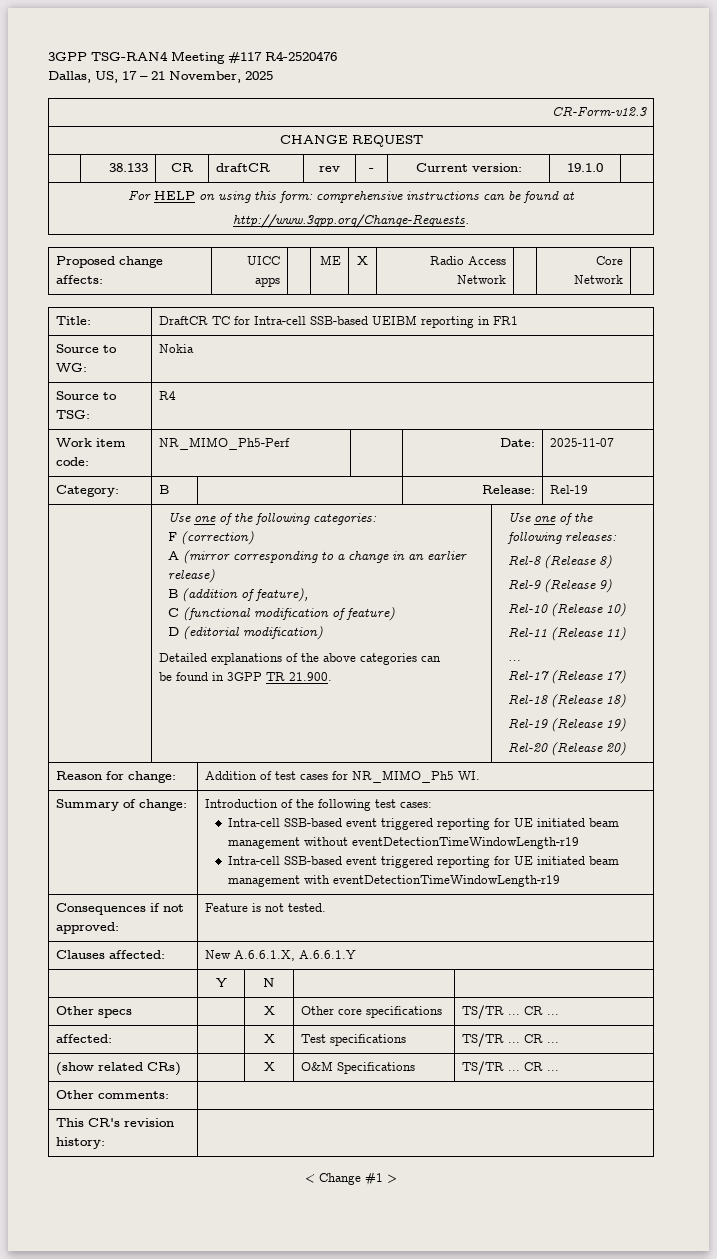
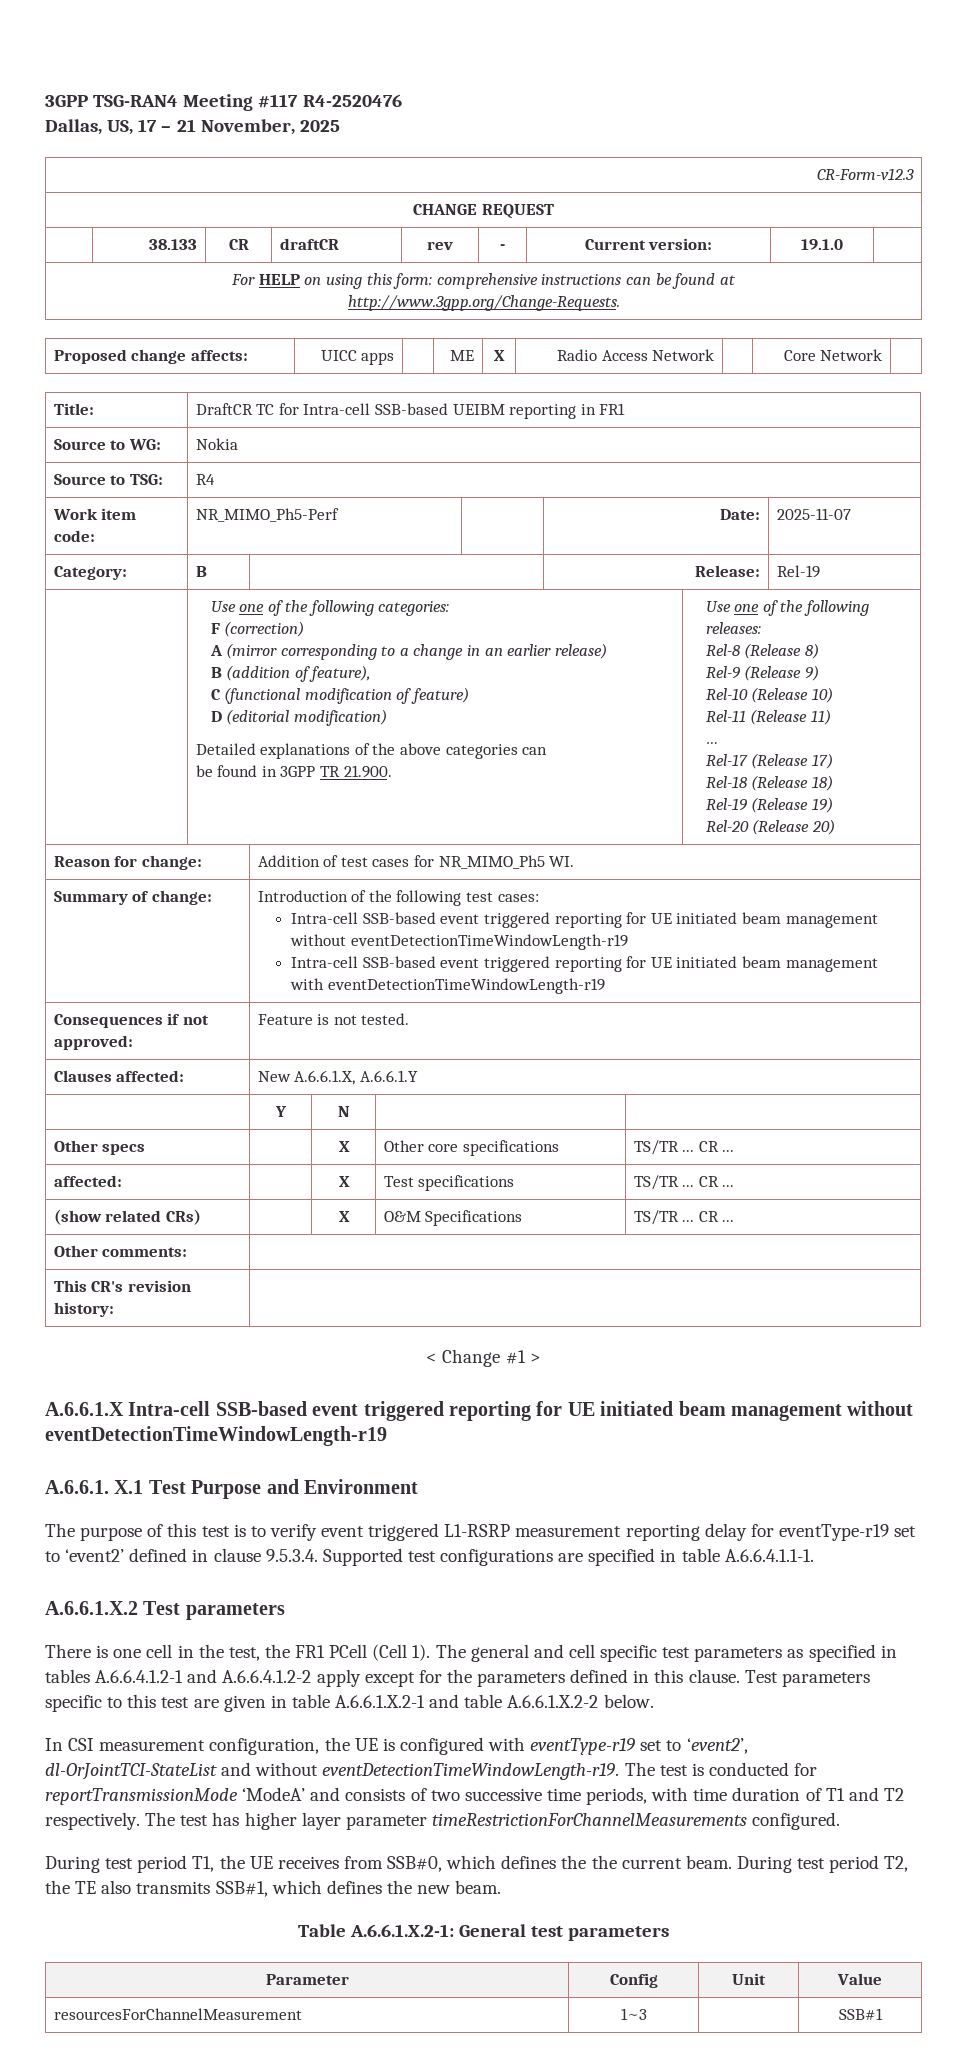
(397, 1178) none -> [45,1401,914,1421] [45,1426,387,1446] [45,1479,418,1499] [45,1523,917,1541] [45,1548,814,1566] [45,1601,285,1620] [45,1644,897,1662] [45,1669,870,1687] [45,1694,654,1712] [45,1737,748,1755] [45,1762,818,1780] [45,1787,904,1805] [45,1812,841,1830] [45,1855,909,1873] [45,1880,502,1897] [297,1924,670,1941] [265,1974,349,1985] [609,1973,658,1988] [732,1973,766,1985] [837,1973,882,1985] [53,2008,302,2020] [620,2008,647,2020] [838,2008,883,2020] // A.6.6.1.X Intra-cell SSB-based event triggered reporting for UE initiated beam management without eventDetectionTimeWindowLength-r19 // A.6.6.1. X.1 Test Purpose and Environment // The purpose of this test is to verify event triggered L1-RSRP measurement reporting delay for eventType-r19 set to ‘event2’ defined in clause 9.5.3.4. Supported test configurations are specified in table A.6.6.4.1.1-1. // A.6.6.1.X.2 Test parameters // There is one cell in the test, the FR1 PCell (Cell 1). The general and cell specific test parameters as specified in tables A.6.6.4.1.2-1 and A.6.6.4.1.2-2 apply except for the parameters defined in this clause. Test parameters specific to this test are given in table A.6.6.1.X.2-1 and table A.6.6.1.X.2-2 below. // In CSI measurement configuration, the UE is configured with eventType-r19 set to ‘event2’, dl-OrJointTCI-StateList and without eventDetectionTimeWindowLength-r19. The test is conducted for reportTransmissionMode ‘ModeA’ and consists of two successive time periods, with time duration of T1 and T2 respectively. The test has higher layer parameter timeRestrictionForChannelMeasurements configured. // During test period T1, the UE receives from SSB#0, which defines the the current beam. During test period T2, the TE also transmits SSB#1, which defines the new beam. // Table A.6.6.1.X.2-1: General test parameters // Parameter | Config | Unit | Value // resourcesForChannelMeasurement | 1~3 | | SSB#1

